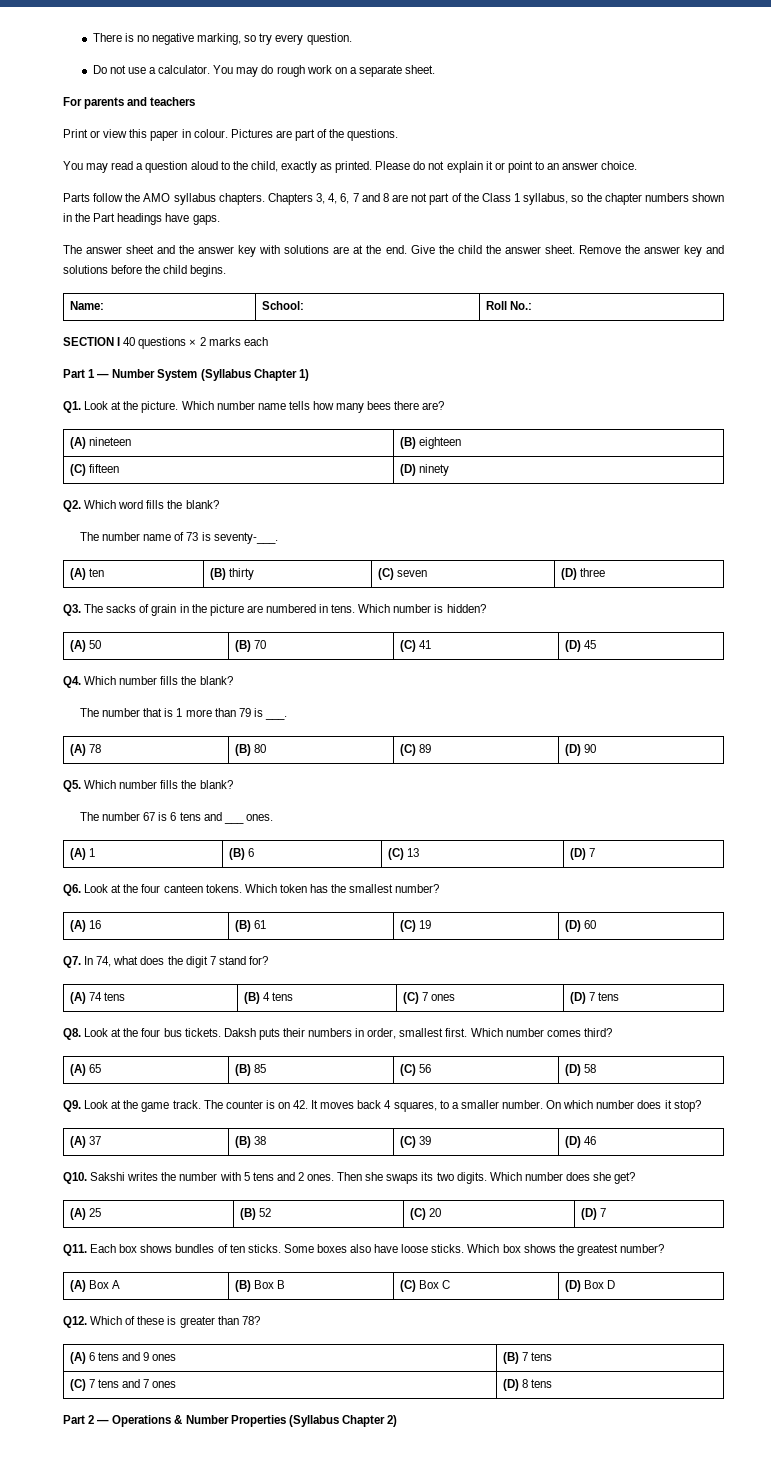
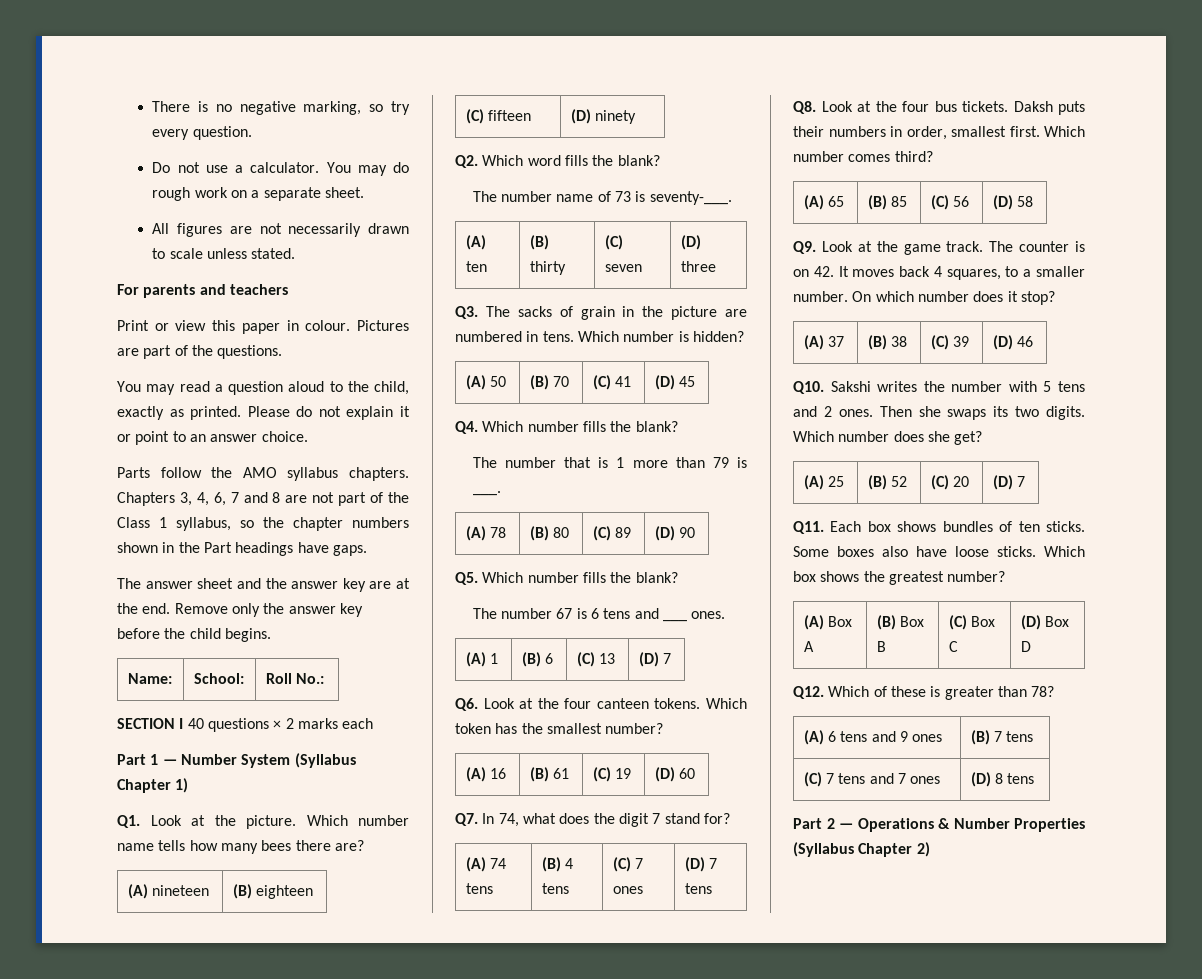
(436, 69) none -> [152,223,409,237] [152,248,296,259] // All figures are not necessarily drawn to scale unless stated.
[259,245,330,254] with solutions -> (366, 585) none
[410,245,724,257] [63,265,108,274] Give the child the answer sheet. Remove the answer key and solutions -> [174,603,363,617] Remove only the answer key

